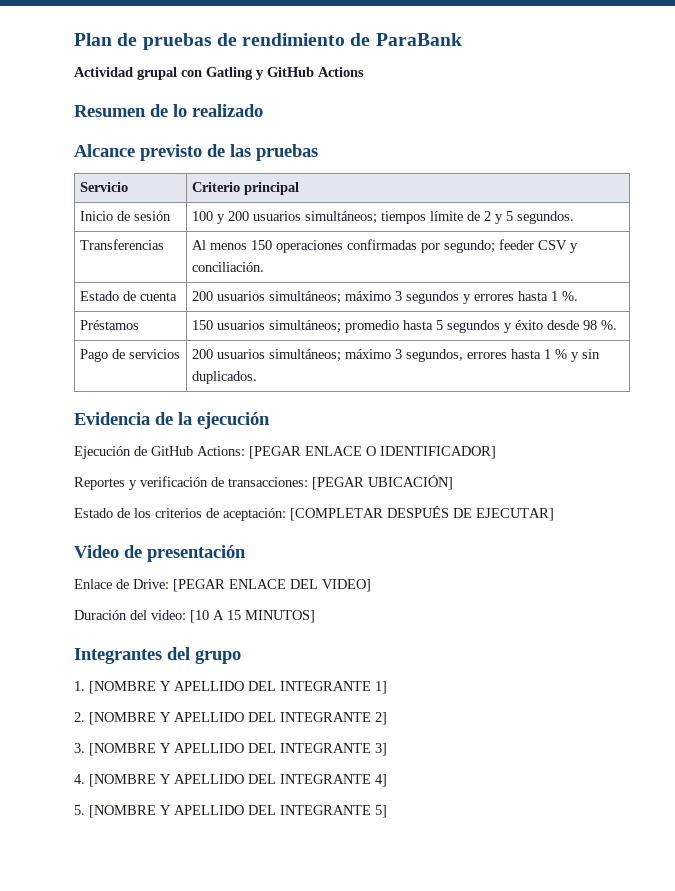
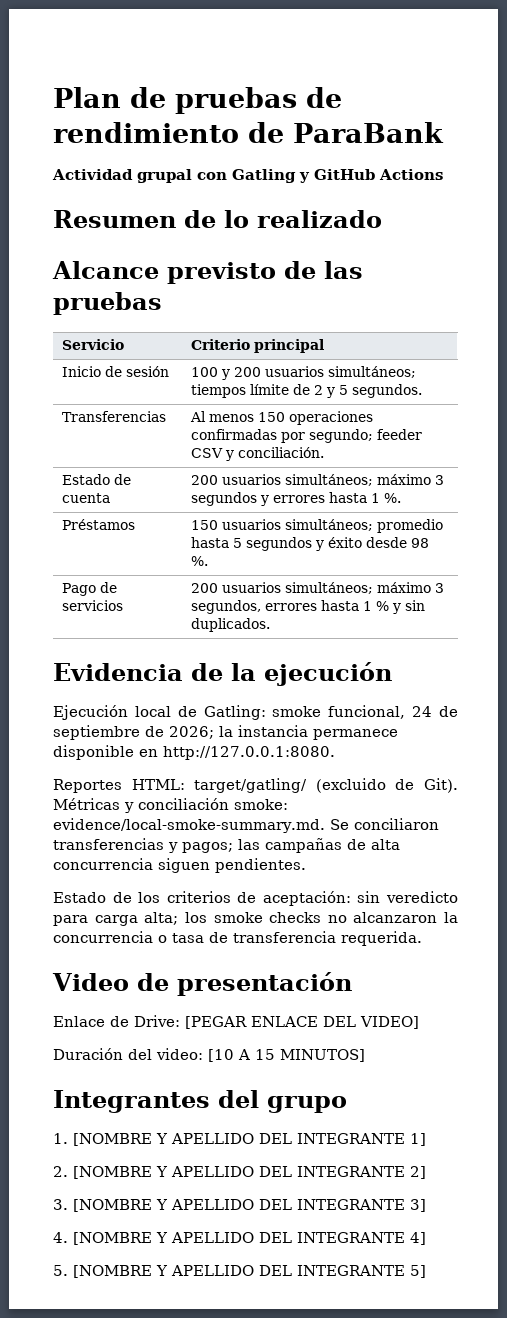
[134,446,496,459] [74,475,453,490] de GitHub Actions: [PEGAR ENLACE O IDENTIFICADOR] // Reportes y verificación de transacciones: [PEGAR UBICACIÓN] -> [134,705,458,720] [53,725,398,740] [53,745,335,760] [53,778,459,793] [53,798,288,813] [53,818,439,833] [53,838,400,853] [53,858,306,873] local de Gatling: smoke funcional, 24 de septiembre de 2026; la instancia permanece disponible en http://127.0.0.1:8080. // Reportes HTML: target/gatling/ (excluido de Git). Métricas y conciliación smoke: evidence/local-smoke-summary.md. Se conciliaron transferencias y pagos; las campañas de alta concurrencia siguen pendientes.
[290,506,554,521] [COMPLETAR DESPUÉS DE EJECUTAR] -> [357,891,458,903] [53,912,458,926] [53,931,422,946] sin veredicto para carga alta; los smoke checks no alcanzaron la concurrencia o tasa de transferencia requerida.

